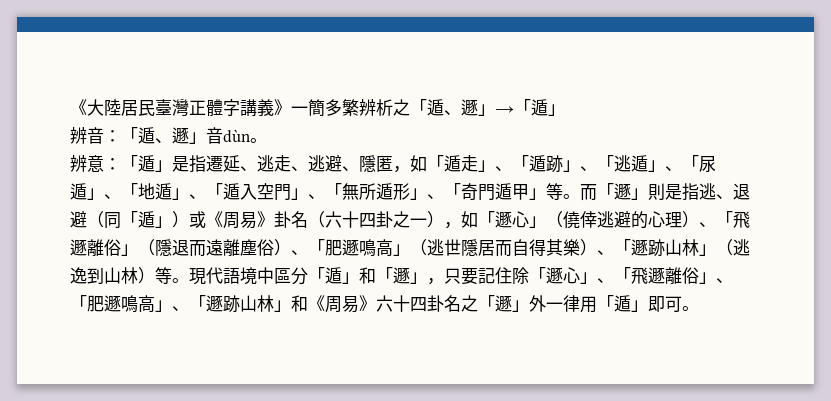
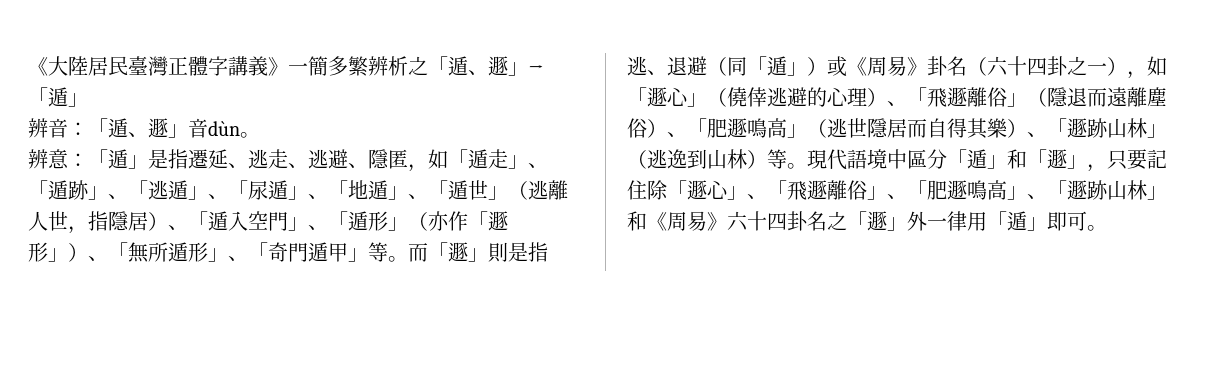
[240,183,308,201] 入空門」 -> [468,180,568,200] [28,211,508,234] [28,242,88,262] 世」（逃離人世，指隱居）、「遁入空門」、「遁形」（亦作「遯形」）

